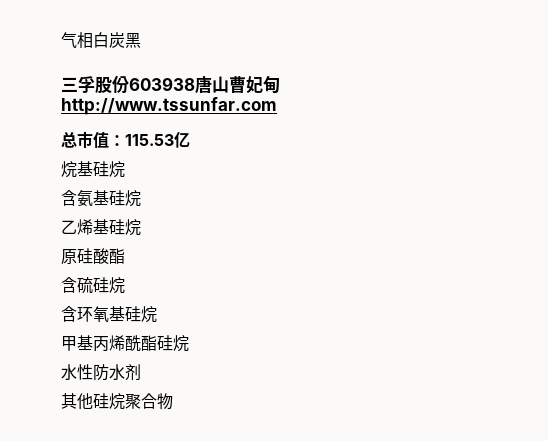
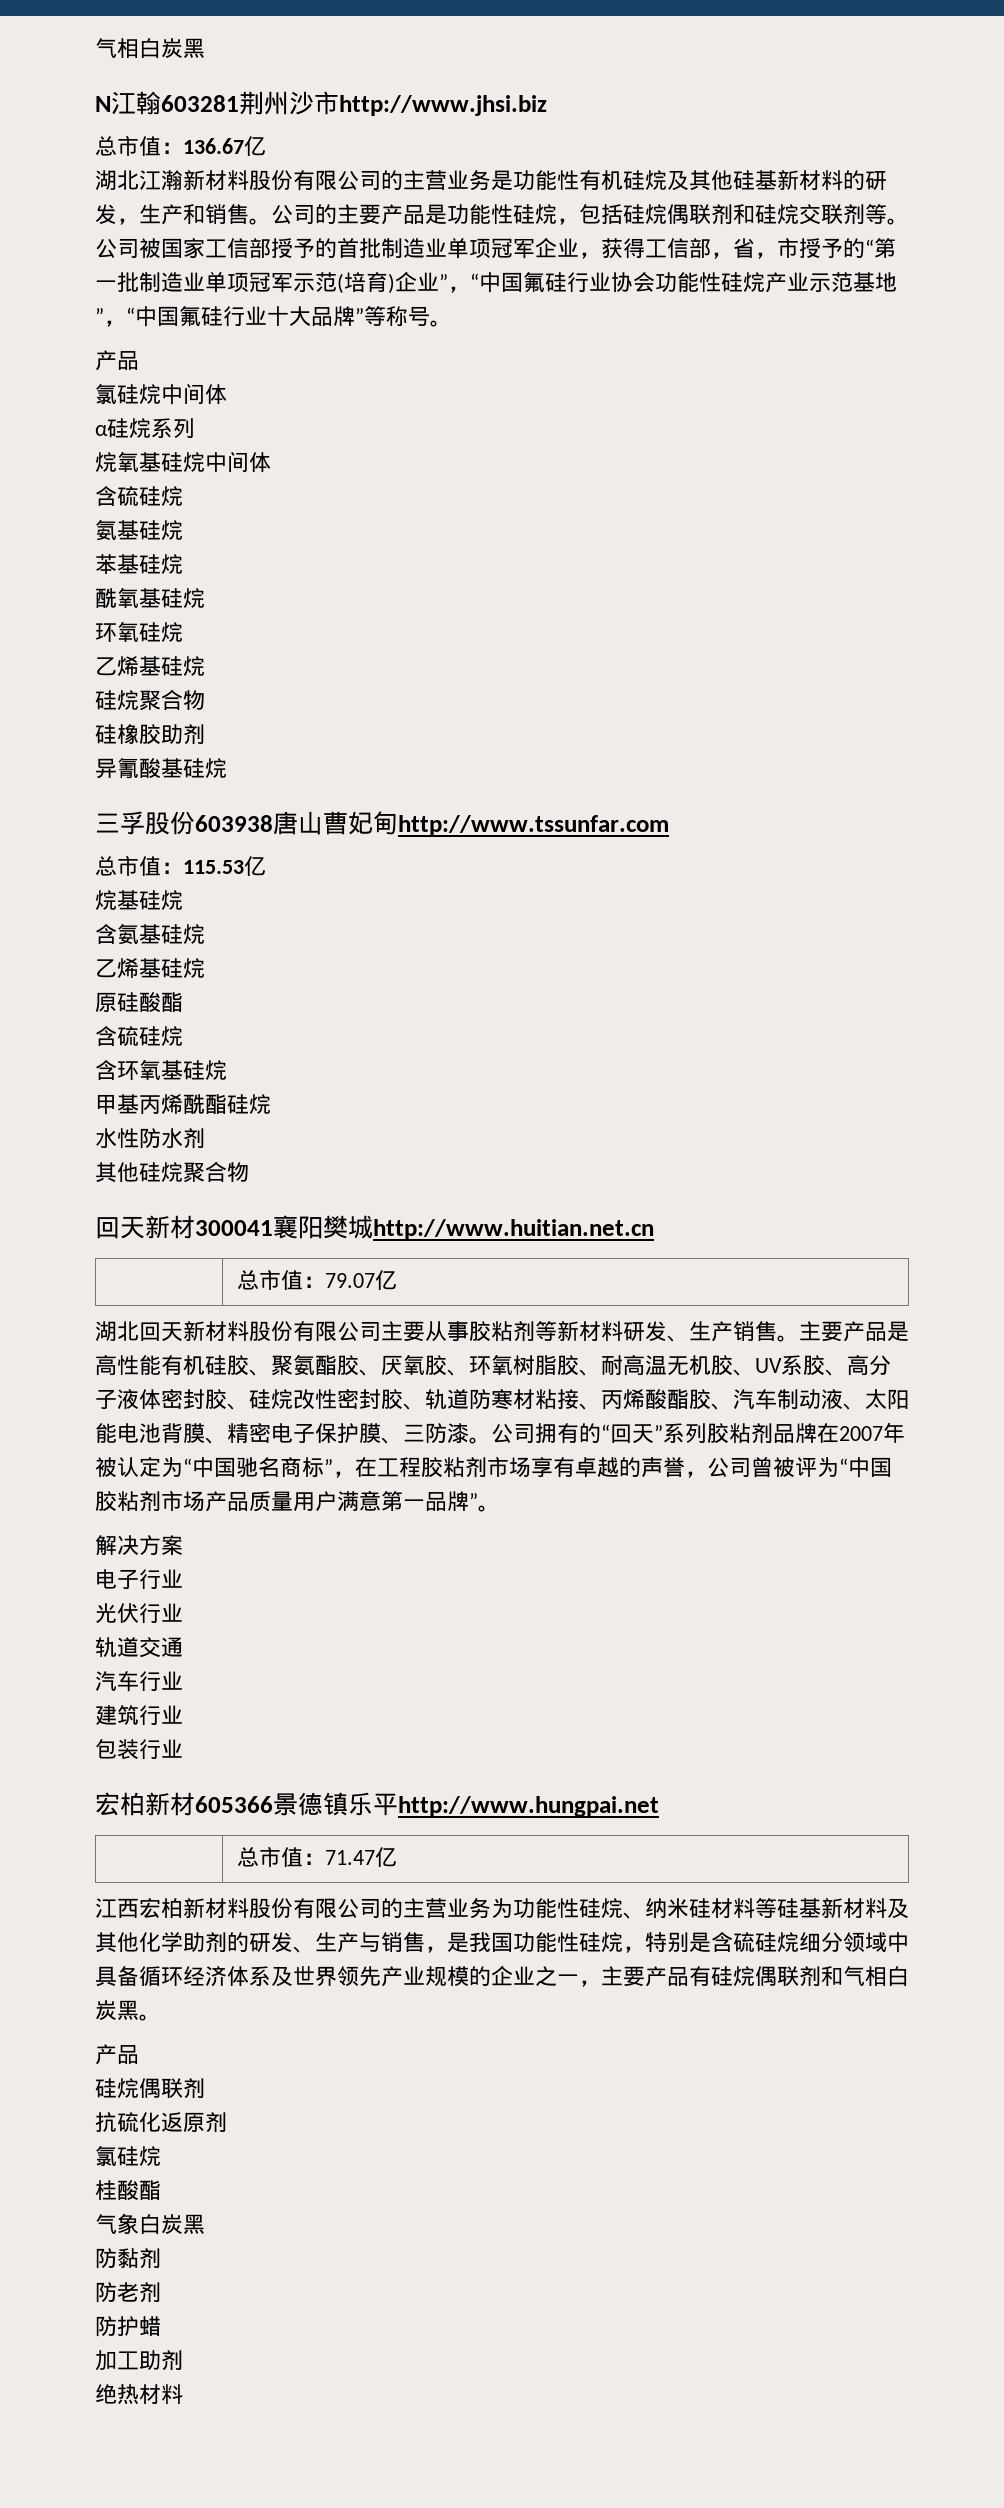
[61,32,141,48] 气相白炭黑 -> [95,38,205,59] [95,91,547,116] [95,136,266,156] [95,170,887,191] [95,204,909,225] [95,238,896,259] [95,272,897,294] [95,306,452,327] [95,350,139,371] [95,383,227,405] [95,418,195,438] [95,451,271,473] [95,486,183,507] [95,520,183,541] [95,554,183,574] [95,587,205,608] [95,621,183,642] [95,656,205,676] [95,689,205,711] [95,724,205,745] [95,758,227,779] 气相白炭黑 // N江翰603281荆州沙市http://www.jhsi.biz // 总市值：136.67亿 // 湖北江瀚新材料股份有限公司的主营业务是功能性有机硅烷及其他硅基新材料的研发，生产和销售。公司的主要产品是功能性硅烷，包括硅烷偶联剂和硅烷交联剂等。公司被国家工信部授予的首批制造业单项冠军企业，获得工信部，省，市授予的“第一批制造业单项冠军示范(培育)企业”，“中国氟硅行业协会功能性硅烷产业示范基地”，“中国氟硅行业十大品牌”等称号。 // 产品 // 氯硅烷中间体 // α硅烷系列 // 烷氧基硅烷中间体 // 含硫硅烷 // 氨基硅烷 // 苯基硅烷 // 酰氧基硅烷 // 环氧硅烷 // 乙烯基硅烷 // 硅烷聚合物 // 硅橡胶助剂 // 异氰酸基硅烷
(173, 401) none -> [95,1215,654,1240] [237,1270,398,1290] [95,1321,909,1342] [95,1354,891,1376] [95,1389,909,1410] [95,1422,905,1444] [95,1456,892,1478] [95,1490,500,1512] [95,1535,183,1556] [95,1569,183,1590] [95,1603,183,1624] [95,1637,183,1658] [95,1671,183,1692] [95,1705,183,1726] [95,1739,183,1760] [95,1792,659,1817] [237,1847,398,1867] [95,1898,909,1919] [95,1932,909,1953] [95,1966,909,1987] [95,2000,161,2021] [95,2044,139,2065] [95,2078,205,2099] [95,2112,227,2133] [95,2146,161,2167] [95,2180,161,2201] [95,2213,205,2235] [95,2248,161,2269] [95,2282,161,2303] [95,2316,161,2337] [95,2350,183,2371] [95,2384,183,2405] // 回天新材300041襄阳樊城http://www.huitian.net.cn // | 总市值：79.07亿 // 湖北回天新材料股份有限公司主要从事胶粘剂等新材料研发、生产销售。主要产品是高性能有机硅胶、聚氨酯胶、厌氧胶、环氧树脂胶、耐高温无机胶、UV系胶、高分子液体密封胶、硅烷改性密封胶、轨道防寒材粘接、丙烯酸酯胶、汽车制动液、太阳能电池背膜、精密电子保护膜、三防漆。公司拥有的“回天”系列胶粘剂品牌在2007年被认定为“中国驰名商标”，在工程胶粘剂市场享有卓越的声誉，公司曾被评为“中国胶粘剂市场产品质量用户满意第一品牌”。 // 解决方案 // 电子行业 // 光伏行业 // 轨道交通 // 汽车行业 // 建筑行业 // 包装行业 // 宏柏新材605366景德镇乐平http://www.hungpai.net // | 总市值：71.47亿 // 江西宏柏新材料股份有限公司的主营业务为功能性硅烷、纳米硅材料等硅基新材料及其他化学助剂的研发、生产与销售，是我国功能性硅烷，特别是含硫硅烷细分领域中具备循环经济体系及世界领先产业规模的企业之一，主要产品有硅烷偶联剂和气相白炭黑。 // 产品 // 硅烷偶联剂 // 抗硫化返原剂 // 氯硅烷 // 桂酸酯 // 气象白炭黑 // 防黏剂 // 防老剂 // 防护蜡 // 加工助剂 // 绝热材料

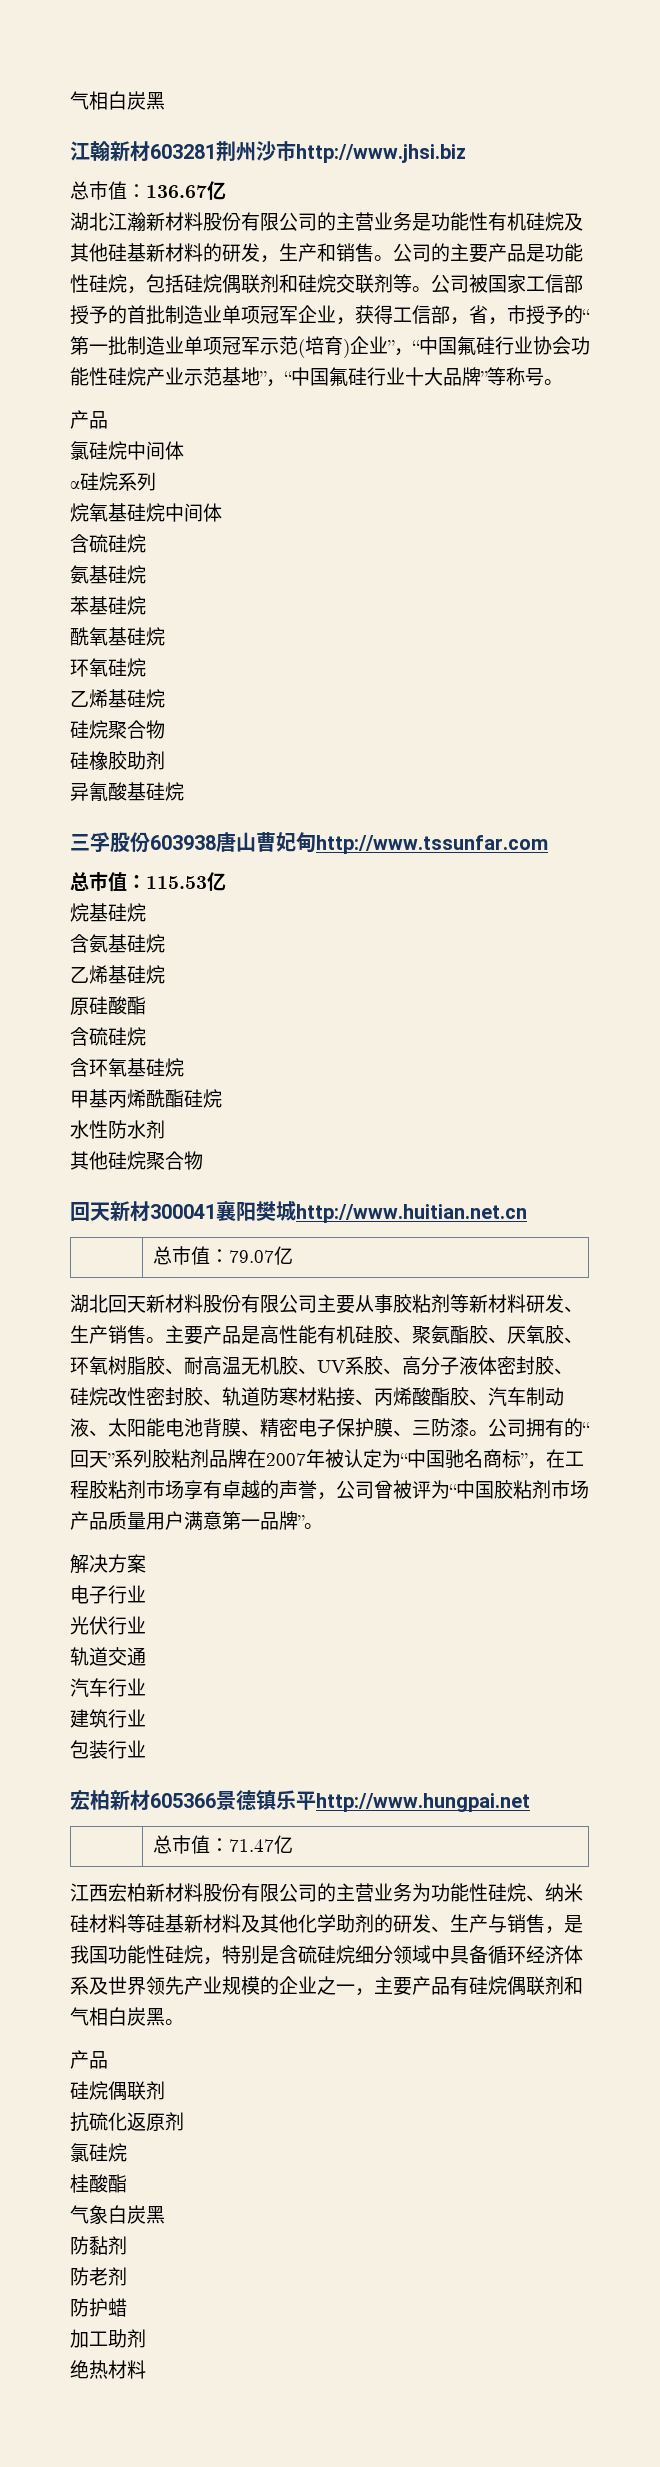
[95,91,161,115] N江翰 -> [70,141,150,162] 江翰新材

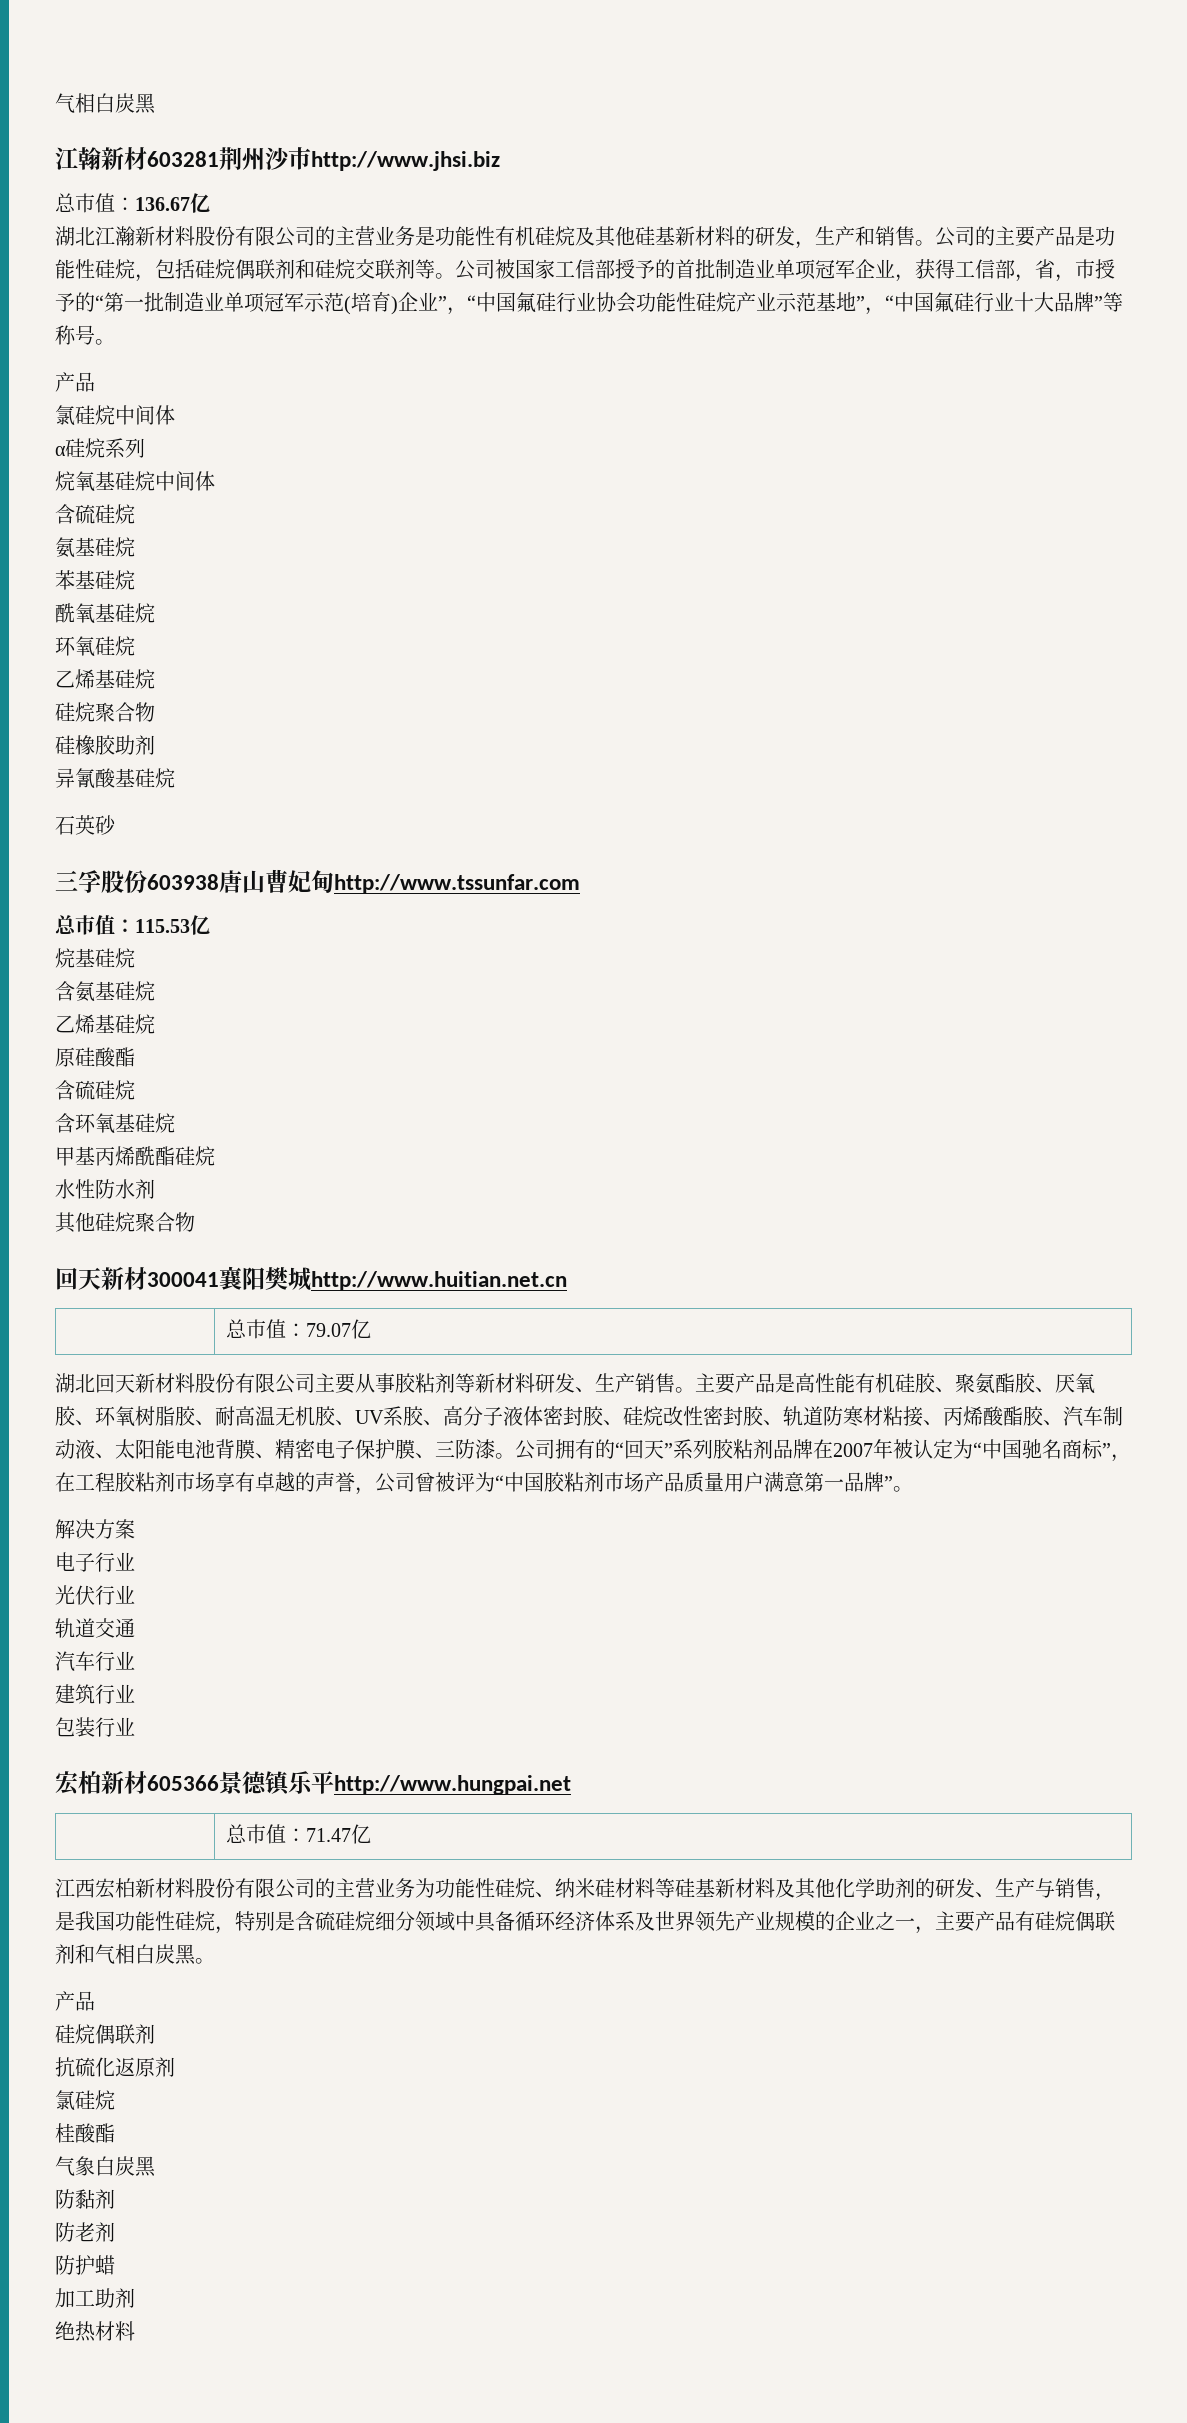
(184, 791) none -> [55,815,116,835] // 石英砂

